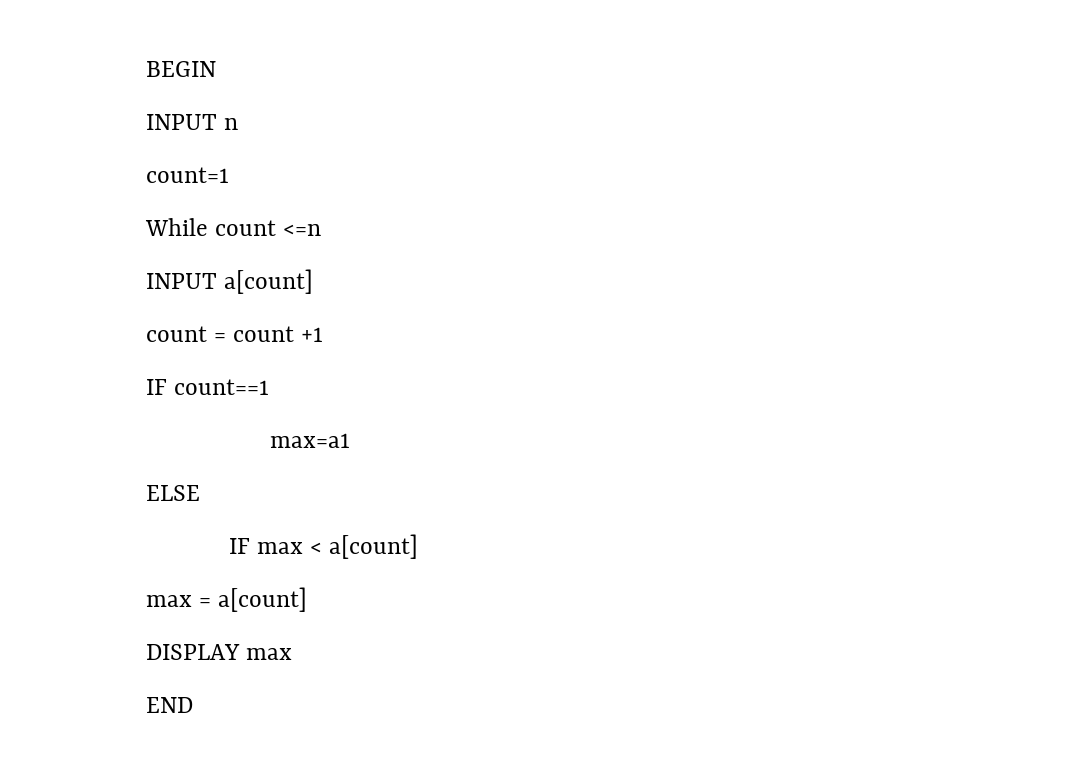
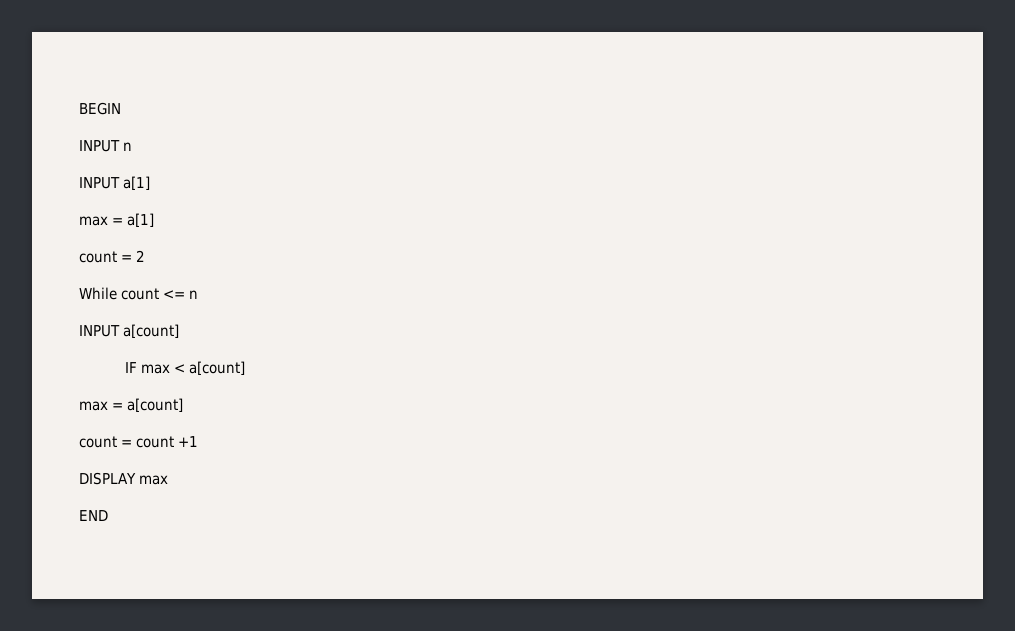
[146,167,229,183] count=1 -> [79,176,151,190] [79,213,155,227] [79,250,146,263] INPUT a[1] // max = a[1] // count = 2
[283,224,322,236] <=n -> [163,290,199,299] <= n
[146,326,324,342] [146,379,270,395] [270,433,351,448] [146,485,200,501] // count = count +1 // IF count==1 // max=a1 // ELSE -> (180, 331) none
(308, 599) none -> [79,436,199,448] // count = count +1

